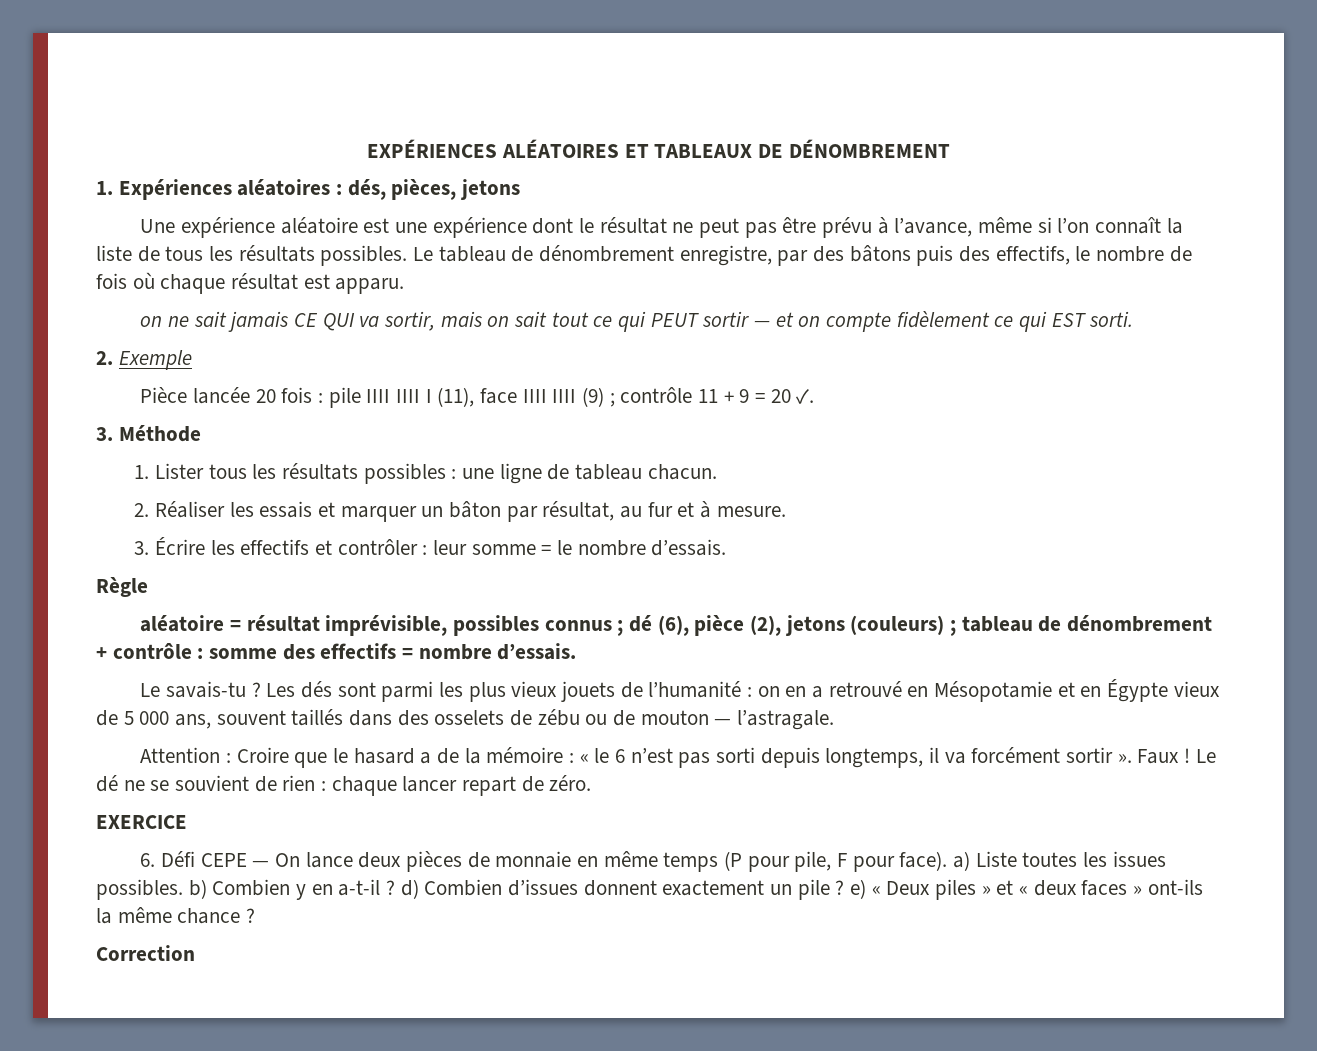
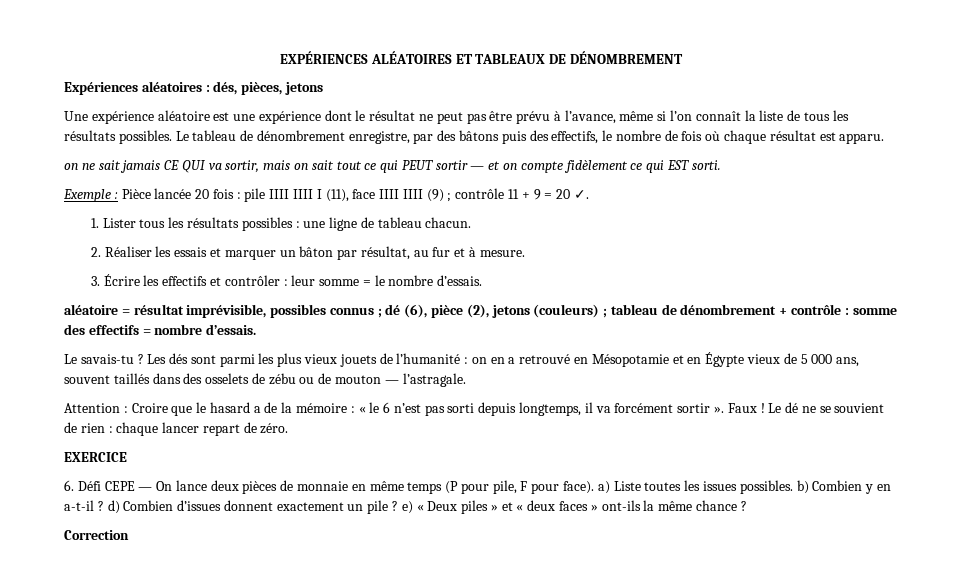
[96,181,113,195] 1. -> (683, 57) none
[96,351,113,365] 2. -> (721, 165) none
(192, 360) // -> [114,192,118,199] :
[96,425,201,442] // 3. Méthode -> (589, 194) none
[96,577,148,597] // Règle -> (483, 280) none

